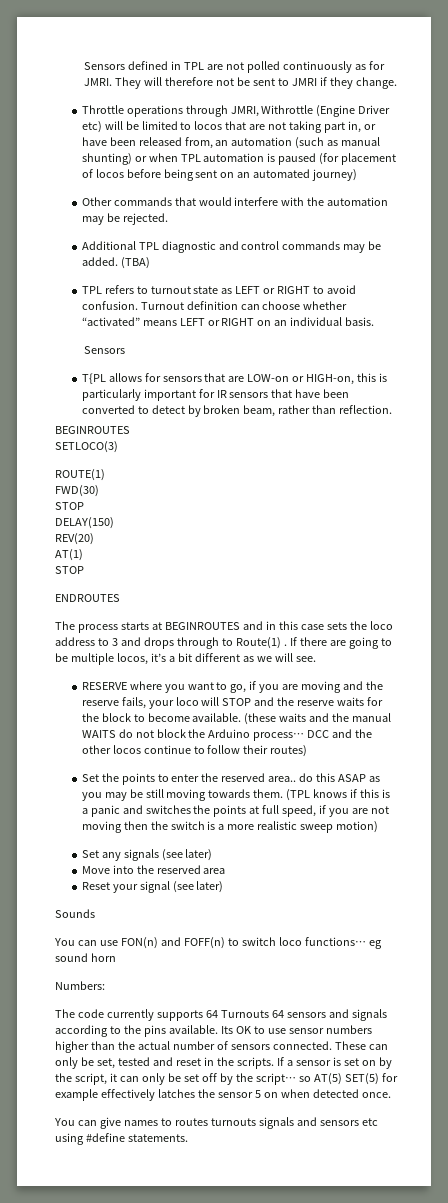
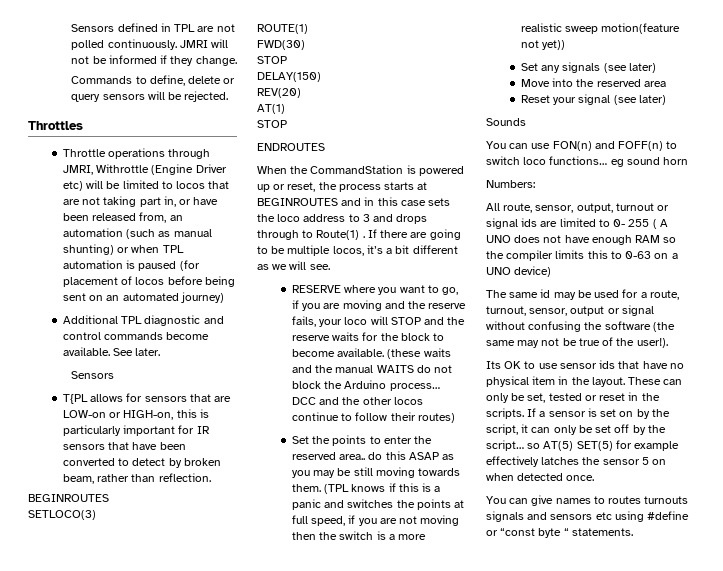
[282,61,385,73] [83,77,397,89] continuously as for JMRI. They will therefore not be sent to JMRI if they change. -> [107,39,229,50] [71,55,237,66] [71,75,236,86] [71,91,229,102] [28,121,83,130] continuously. JMRI will not be informed if they change. // Commands to define, delete or query sensors will be rejected. // Throttles
[81,197,389,206] [81,213,168,225] // Other commands that would interfere with the automation may be rejected. -> (224, 297) none
[343,241,382,253] [81,257,150,269] [81,285,357,294] [81,301,348,310] [81,317,375,326] may be added. (TBA) // TPL refers to turnout state as LEFT or RIGHT to avoid confusion. Turnout definition can choose whether “activated” means LEFT or RIGHT on an individual basis. -> [166,332,210,340] [62,347,161,356] become available. See later.
[55,621,75,630] The -> [257,165,464,176] [257,182,337,192] When the CommandStation is powered up or reset, the
[336,821,379,833] motion) -> [601,23,681,34] [520,40,566,50] motion(feature not yet))
[55,1009,387,1021] [55,1025,218,1037] The code currently supports 64 Turnouts 64 sensors and signals according to the pins available. -> [486,203,670,213] [486,218,668,229] [486,235,677,245] [486,250,678,261] [486,266,552,277] [486,289,679,300] [486,305,654,316] [486,321,675,332] [486,337,668,348] All route, sensor, output, turnout or signal ids are limited to 0- 255 ( A UNO does not have enough RAM so the compiler limits this to 0-63 on a UNO device) // The same id may be used for a route, turnout, sensor, output or signal without confusing the software (the same may not be true of the user!). //
[325,1025,372,1034] [55,1041,332,1053] numbers higher than the actual number of sensors connected. -> [599,360,684,369] [486,376,625,387] ids that have no physical item in the layout.
[152,1057,173,1066] and -> [584,395,597,401] or
(125, 1137) none -> [486,528,569,538] or “const byte “

